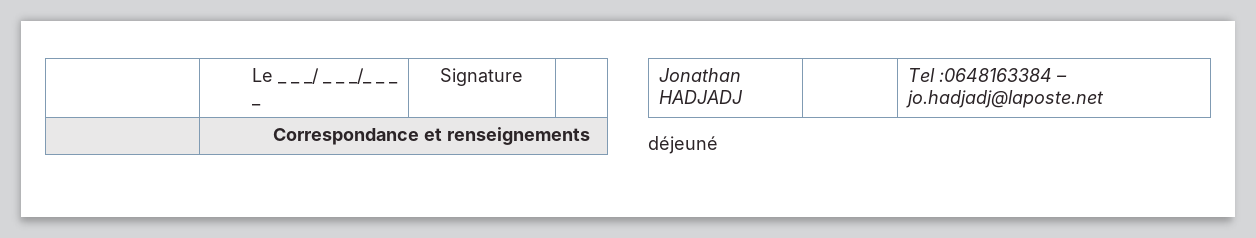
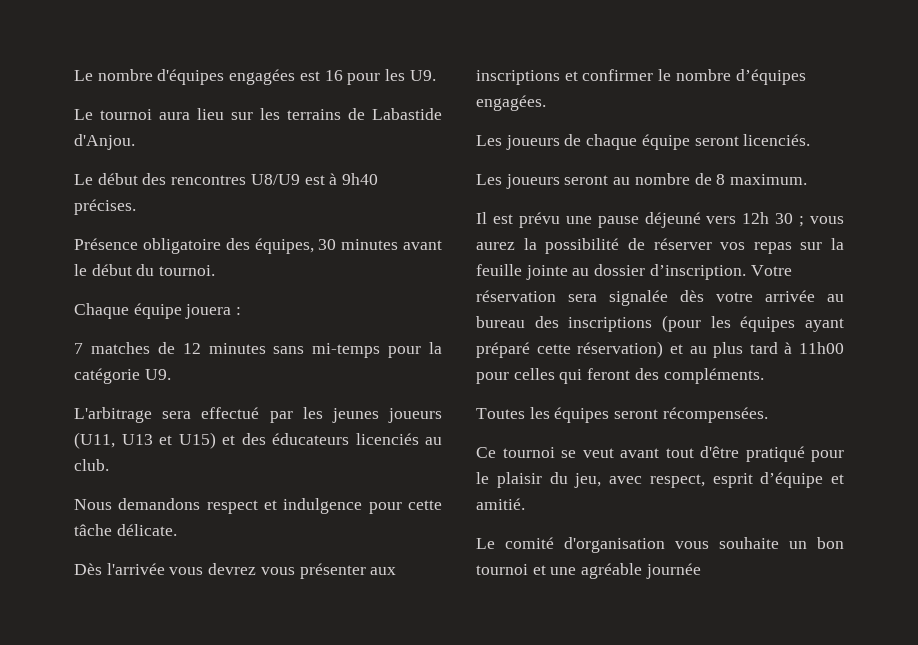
[251,68,273,82] [277,68,398,84] [251,104,261,106] [439,68,523,86] [272,127,590,145] [658,68,741,82] [658,90,743,104] [907,68,1067,82] [905,90,1104,108] [648,136,718,154] | Le _ _ _/ _ _ _/_ _ _ _ | Signature | // | Correspondance et renseignements // Jonathan HADJADJ | | Tel :0648163384 – jo.hadjadj@laposte.net // déjeuné -> [74,69,436,85] [74,108,442,120] [74,134,135,150] [74,173,379,185] [74,199,136,215] [74,238,442,254] [74,264,216,276] [74,303,242,319] [74,342,442,358] [74,368,171,384] [74,407,442,423] [74,432,442,449] [74,459,109,471] [74,498,442,514] [74,524,177,536] [74,563,397,579] [476,69,806,85] [476,95,546,111] [476,134,811,150] [476,173,808,189] [476,212,844,228] [476,238,844,254] [476,264,792,280] [476,290,844,306] [476,315,844,332] [476,341,844,358] [476,368,764,384] [476,407,768,423] [476,446,844,462] [476,472,844,488] [476,498,525,510] [476,537,844,553] [476,563,701,579] Le nombre d'équipes engagées est 16 pour les U9. // Le tournoi aura lieu sur les terrains de Labastide d'Anjou. // Le début des rencontres U8/U9 est à 9h40 précises. // Présence obligatoire des équipes, 30 minutes avant le début du tournoi. // Chaque équipe jouera : // 7 matches de 12 minutes sans mi-temps pour la catégorie U9. // L'arbitrage sera effectué par les jeunes joueurs (U11, U13 et U15) et des éducateurs licenciés au club. // Nous demandons respect et indulgence pour cette tâche délicate. // Dès l'arrivée vous devrez vous présenter aux inscriptions et confirmer le nombre d’équipes engagées. // Les joueurs de chaque équipe seront licenciés. // Les joueurs seront au nombre de 8 maximum. // Il est prévu une pause déjeuné vers 12h 30 ; vous aurez la possibilité de réserver vos repas sur la feuille jointe au dossier d’inscription. Votre réservation sera signalée dès votre arrivée au bureau des inscriptions (pour les équipes ayant préparé cette réservation) et au plus tard à 11h00 pour celles qui feront des compléments. // Toutes les équipes seront récompensées. // Ce tournoi se veut avant tout d'être pratiqué pour le plaisir du jeu, avec respect, esprit d’équipe et amitié. // Le comité d'organisation vous souhaite un bon tournoi et une agréable journée

